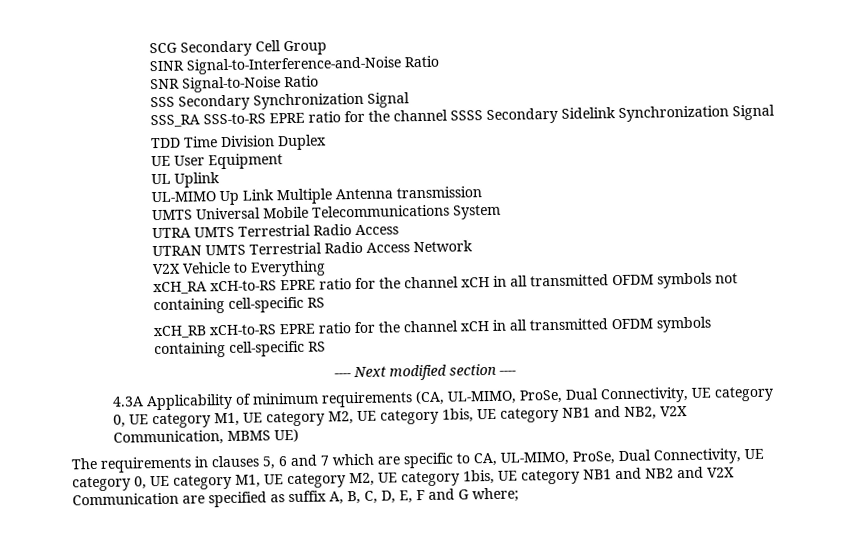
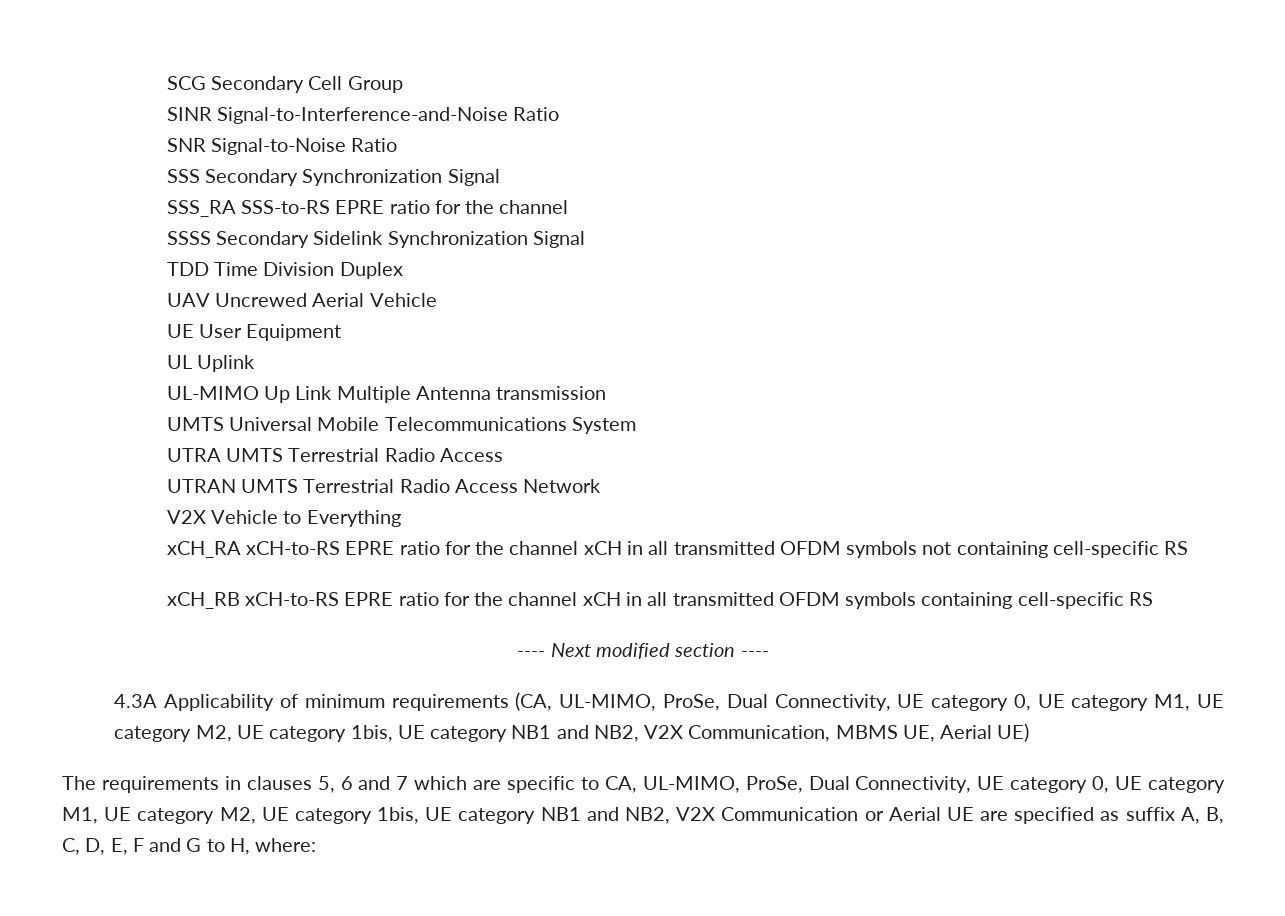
(449, 115) none -> (569, 207) //
(328, 142) none -> [166,293,437,307] // UAV Uncrewed Aerial Vehicle
(272, 435) none -> [902,725,993,742] UE, Aerial
[645,466,735,479] [72,492,179,506] NB2 and V2X Communication -> [625,807,974,824] NB2, V2X Communication or Aerial UE
[472,487,519,503] where; -> [206,838,317,855] to H, where:

